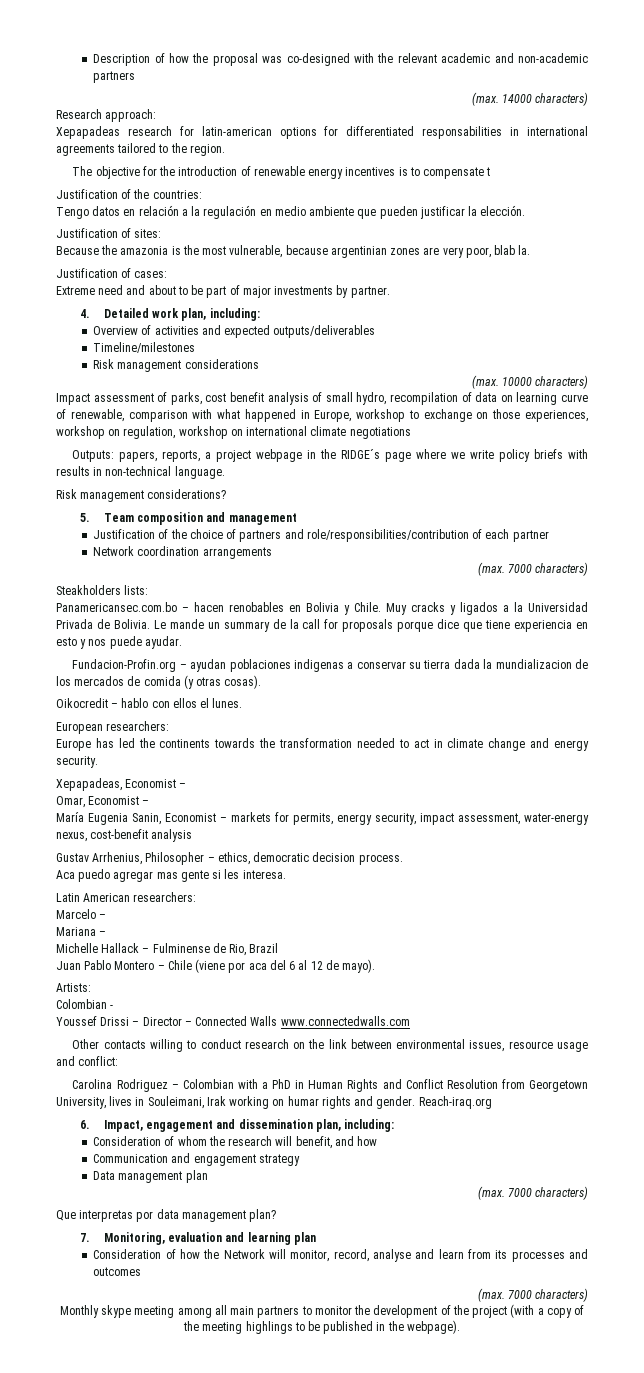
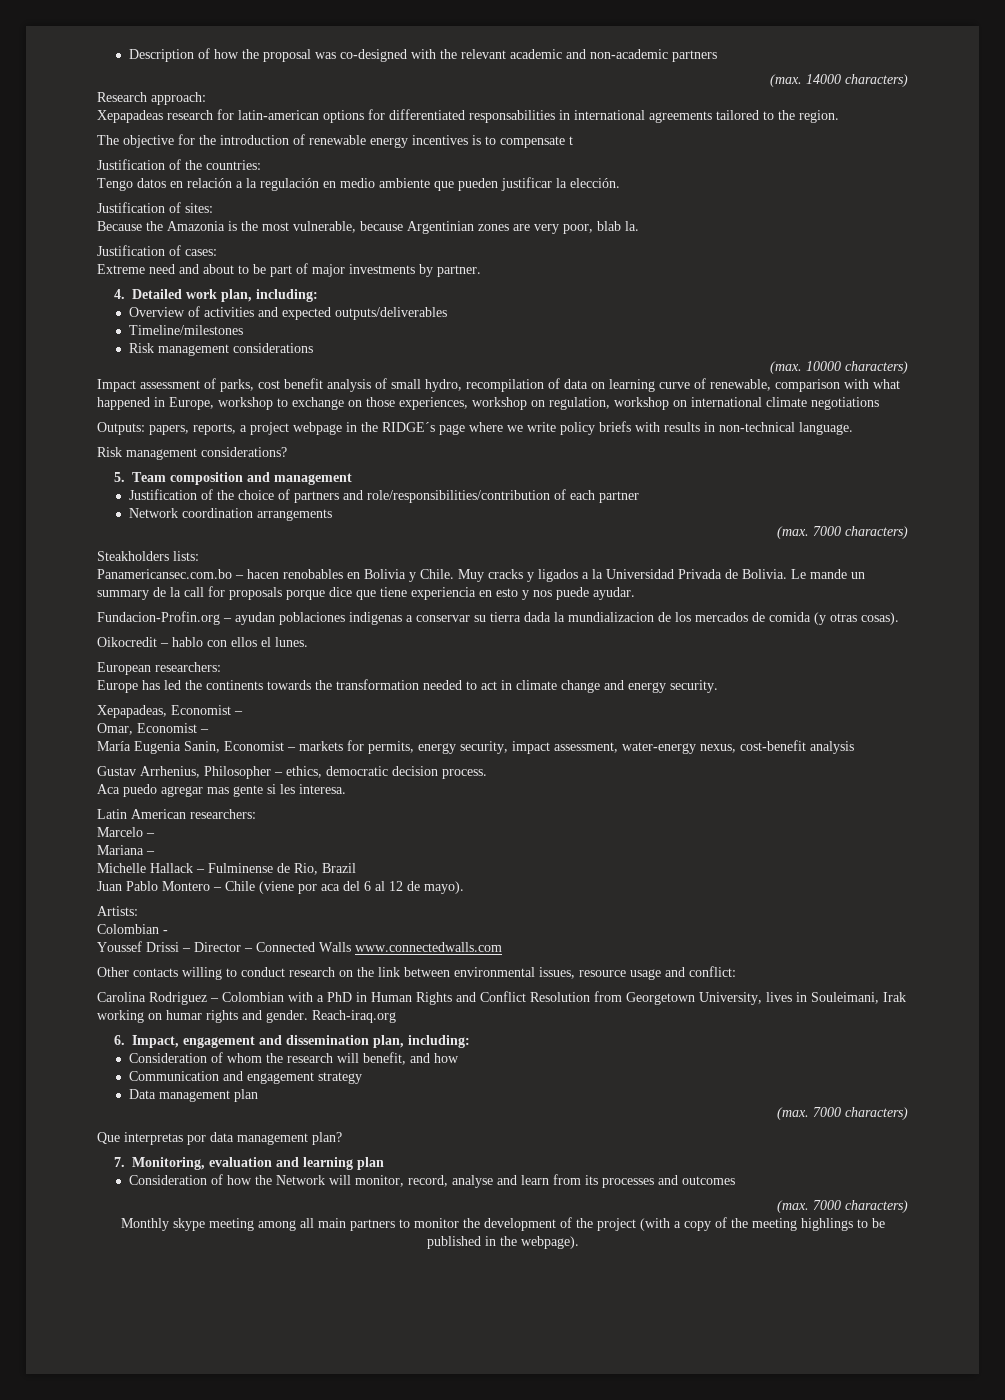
[120,246,169,255] amazonia -> [167,221,225,231] Amazonia
[330,246,387,258] argentinian -> [407,221,474,234] Argentinian

